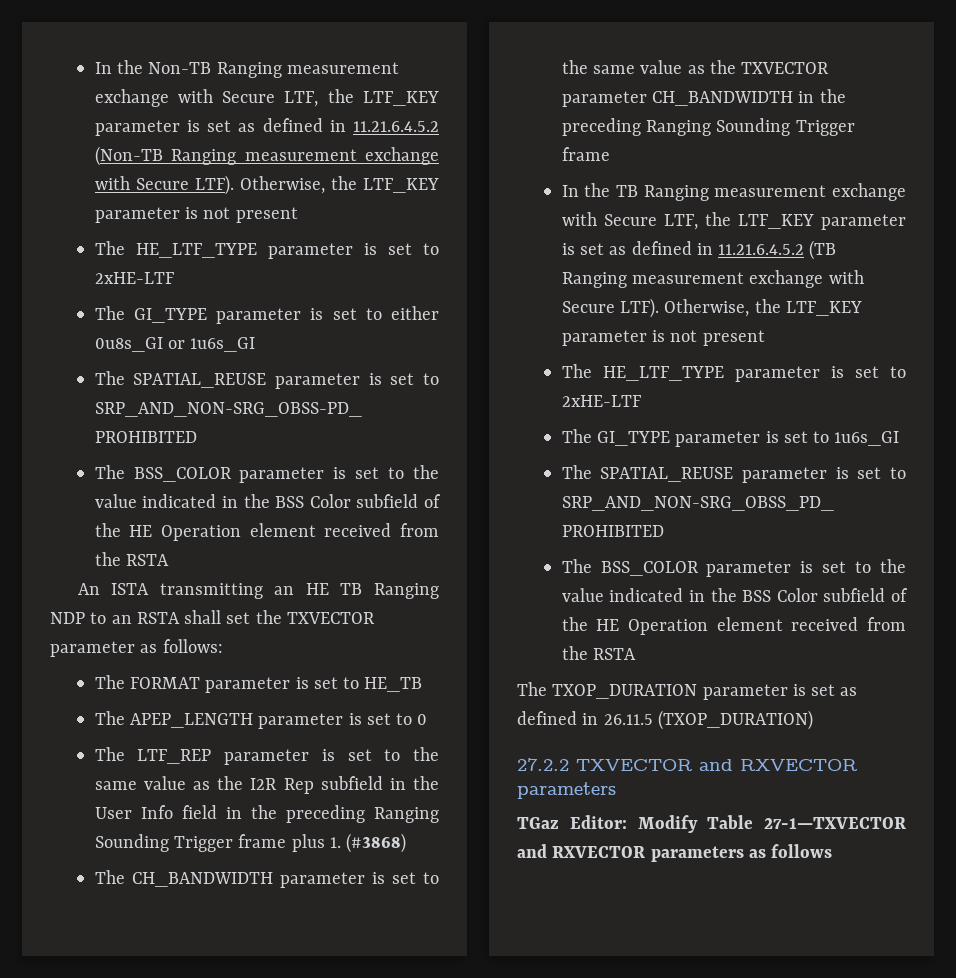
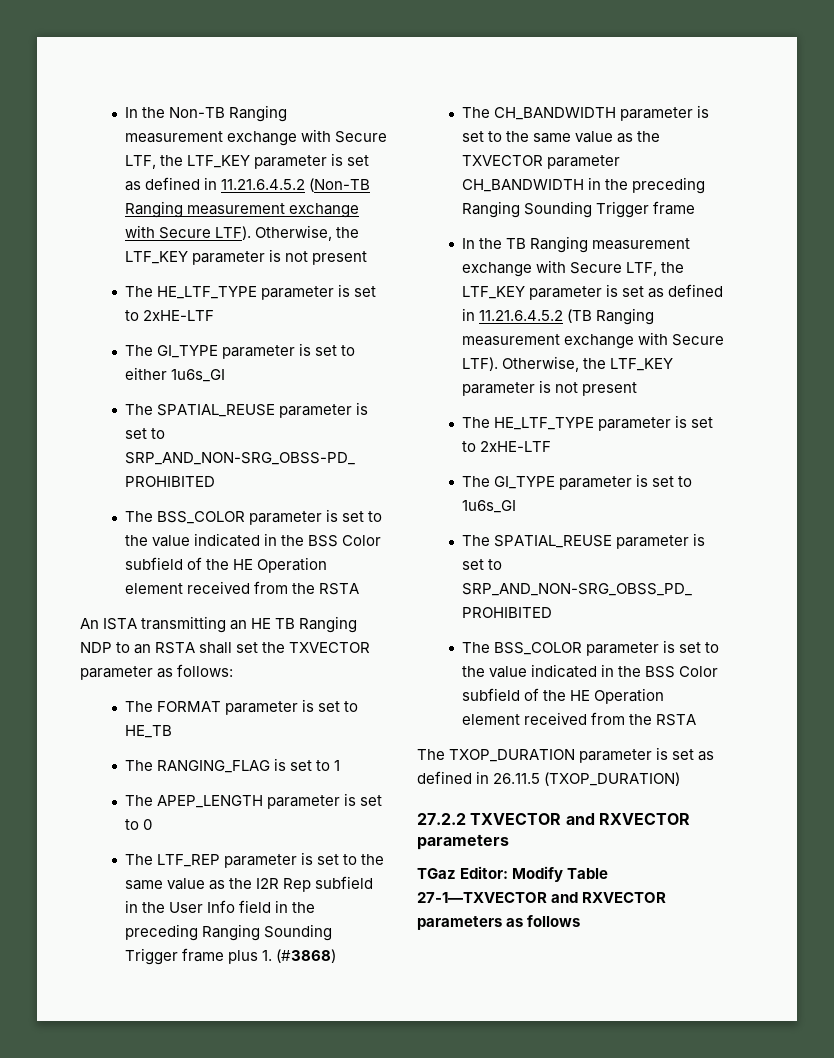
[94,337,185,352] 0u8s_GI or -> (168, 373) none
(423, 684) none -> [125,758,341,773] // The RANGING_FLAG is set to 1

